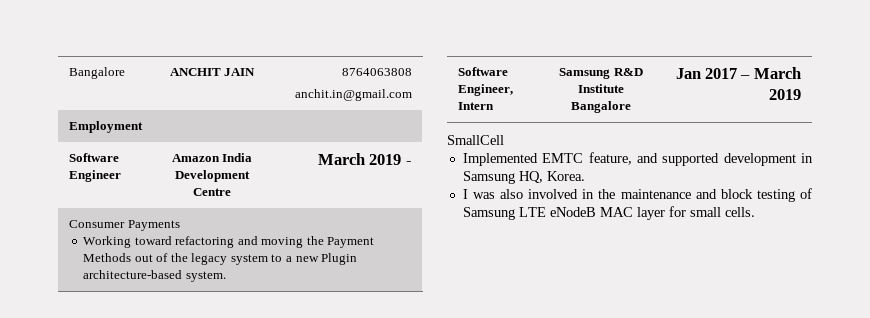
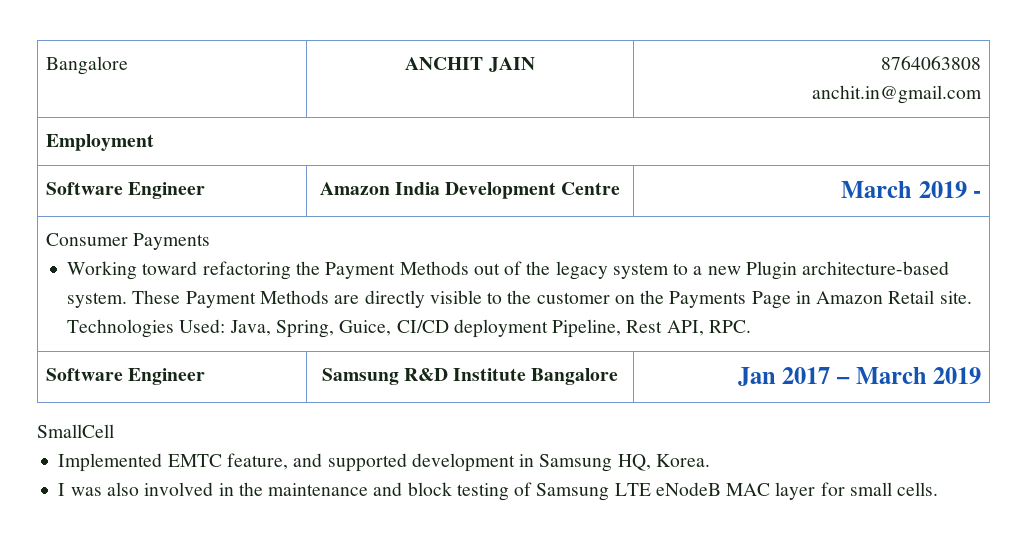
[237,236,304,248] and moving -> (291, 270) none
[458,67,509,76] [458,84,514,96] [458,102,495,110] // Software Engineer, Intern -> [132,290,972,309] [67,319,751,338] [45,368,205,385] These Payment Methods are directly visible to the customer on the Payments Page in Amazon Retail site. Technologies Used: Java, Spring, Guice, CI/CD deployment Pipeline, Rest API, RPC. // Software Engineer

